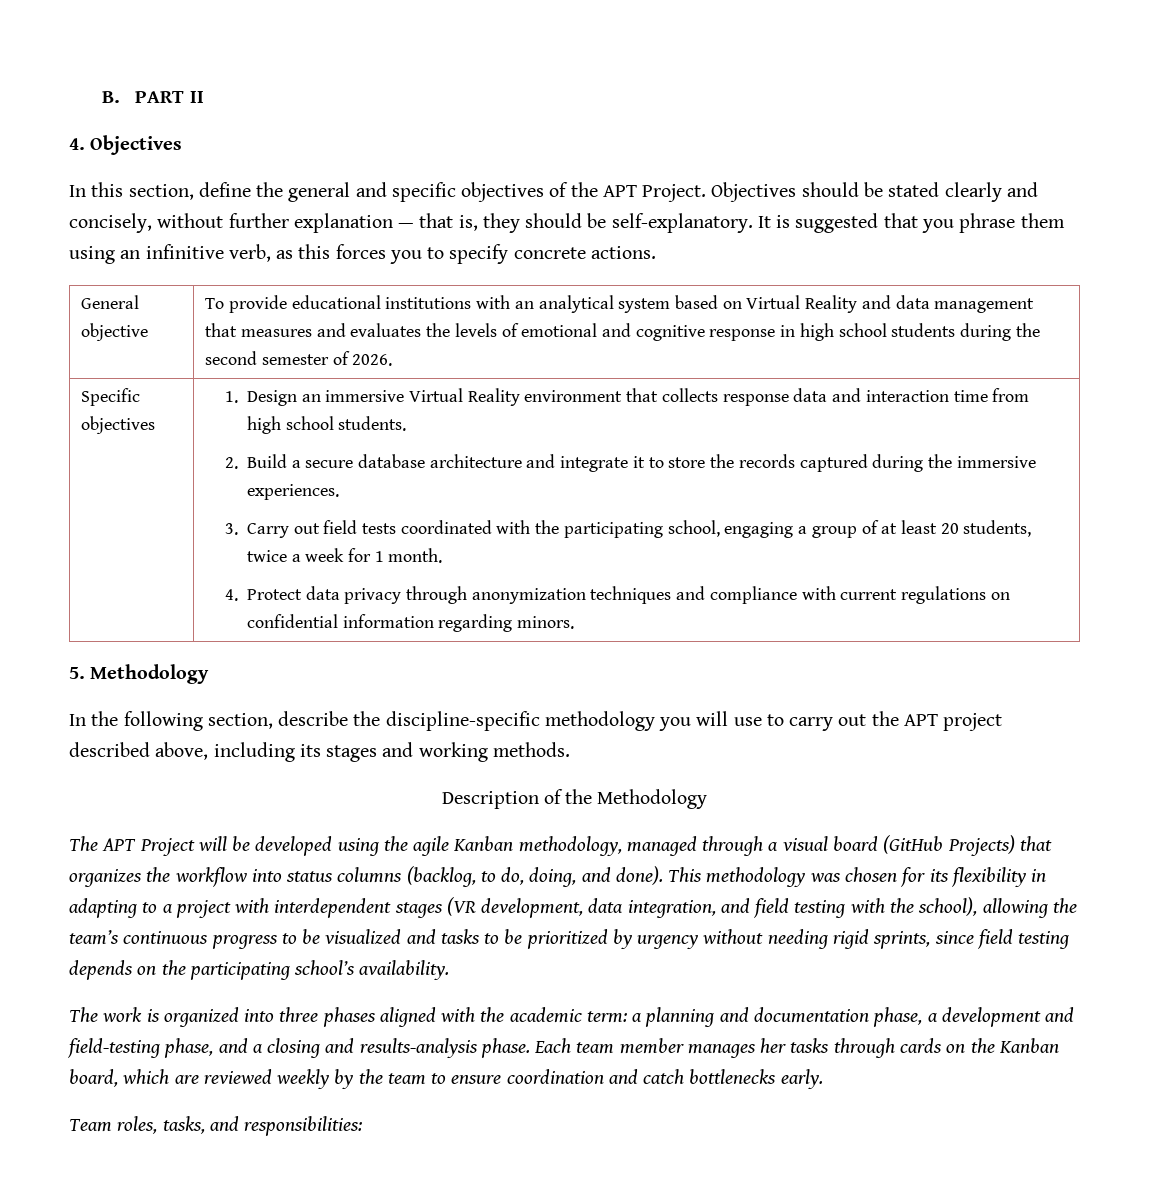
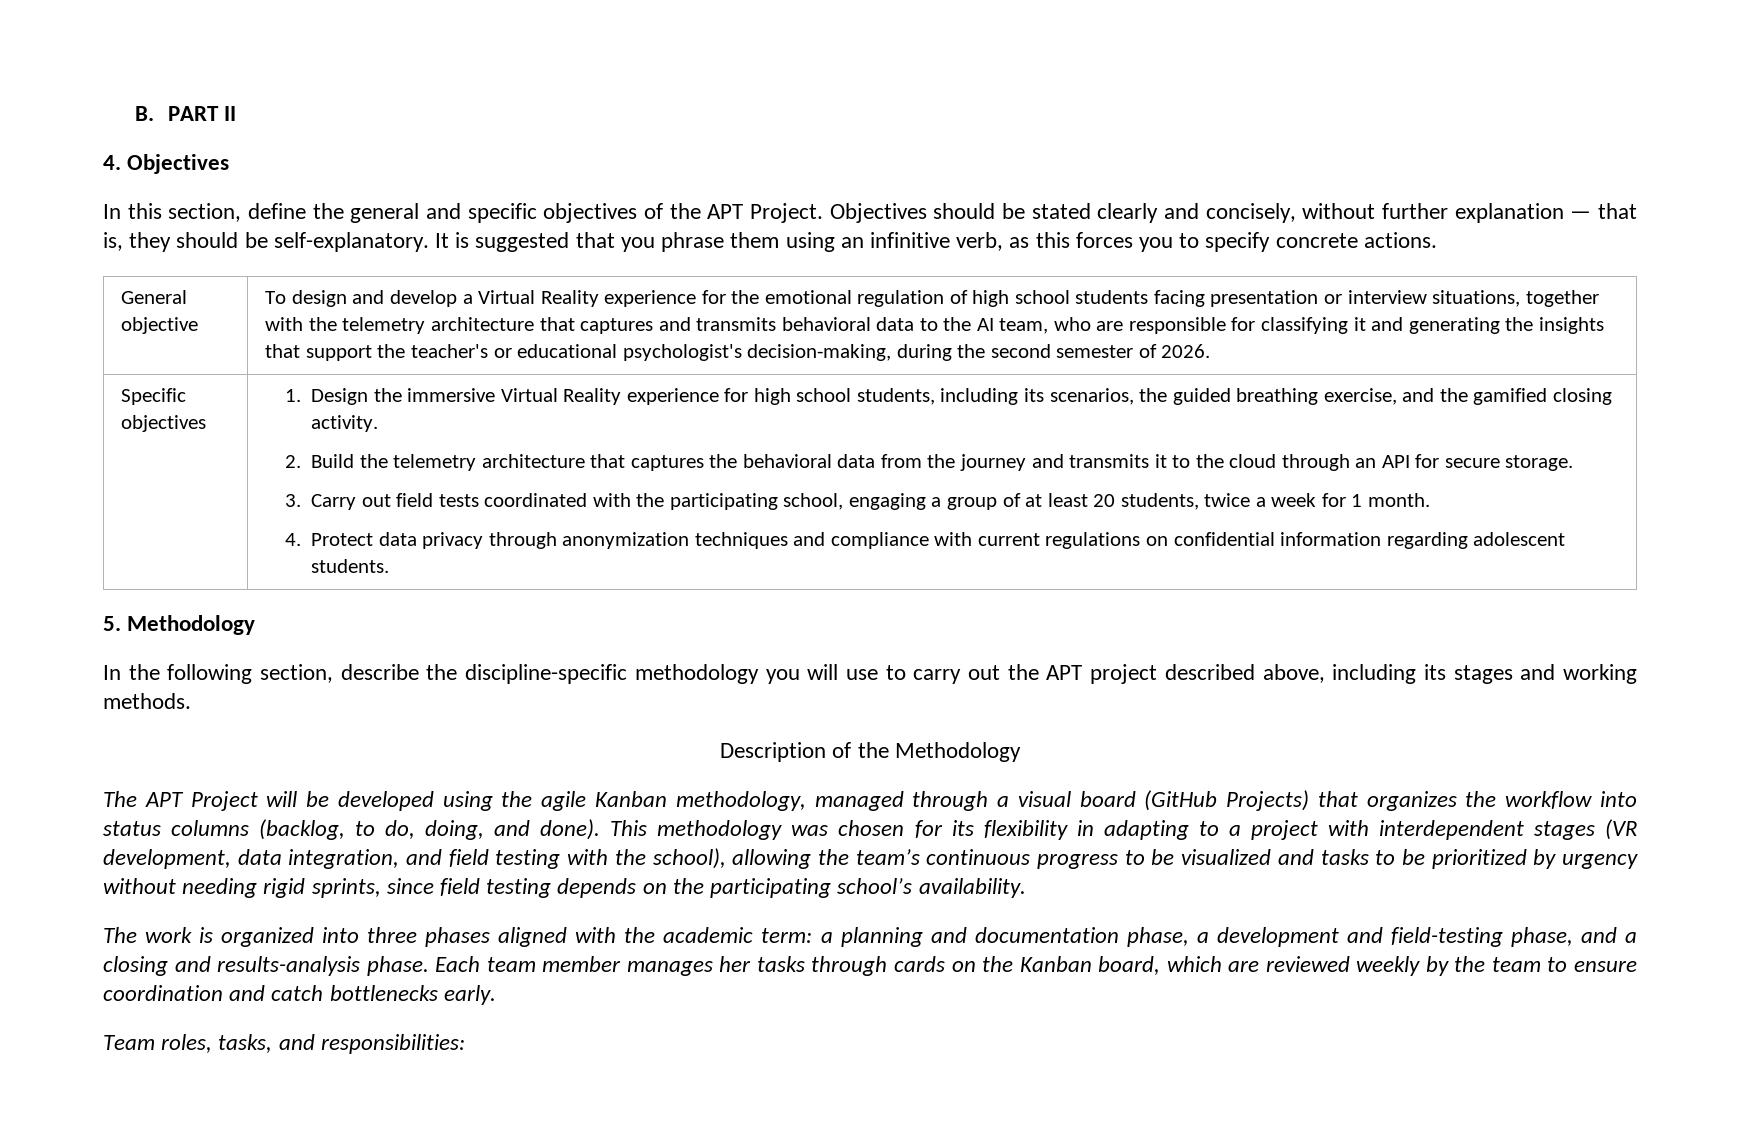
[228,295,1035,313] [205,323,956,341] provide educational institutions with an analytical system based on Virtual Reality and data management that measures and evaluates the levels of emotional and cognitive response in high school students -> [291,290,1599,307] [265,317,1604,334] [265,344,892,361] design and develop a Virtual Reality experience for the emotional regulation of high school students facing presentation or interview situations, together with the telemetry architecture that captures and transmits behavioral data to the AI team, who are responsible for classifying it and generating the insights that support the teacher's or educational psychologist's decision-making,
[301,394,321,402] an -> [373,388,402,402] the
[524,388,1030,406] [246,416,407,434] [225,454,1036,472] [246,484,339,500] environment that collects response data and interaction time from high school students. // 2. Build a secure database architecture and integrate it to store the records captured during the immersive experiences. -> [626,388,1612,405] [311,415,379,432] [284,454,1574,471] experience for high school students, including its scenarios, the guided breathing exercise, and the gamified closing activity. // 2. Build the telemetry architecture that captures the behavioral data from the journey and transmits it to the cloud through an API for secure storage.
[516,616,574,629] minors. -> [1473,532,1566,546] [311,559,390,573] adolescent students.

